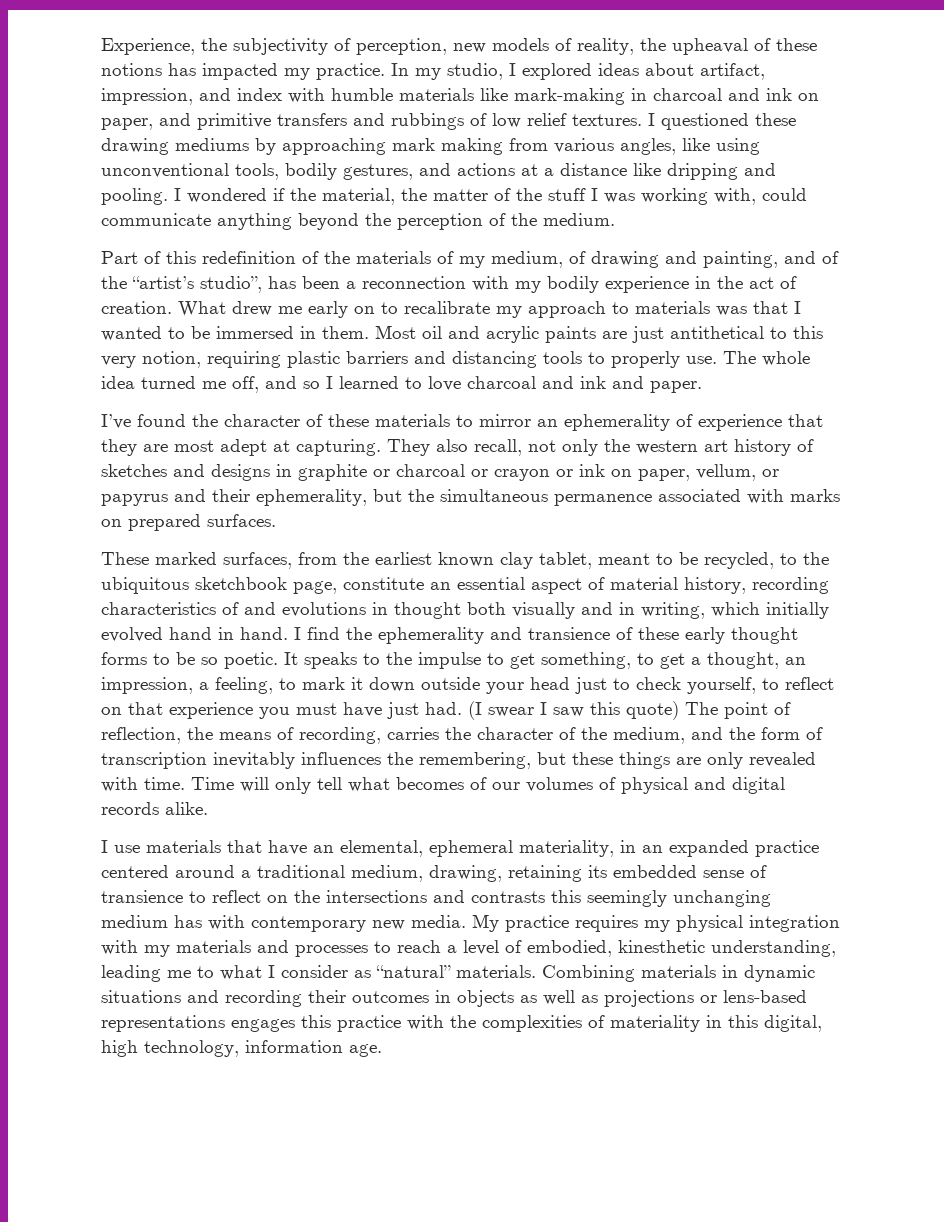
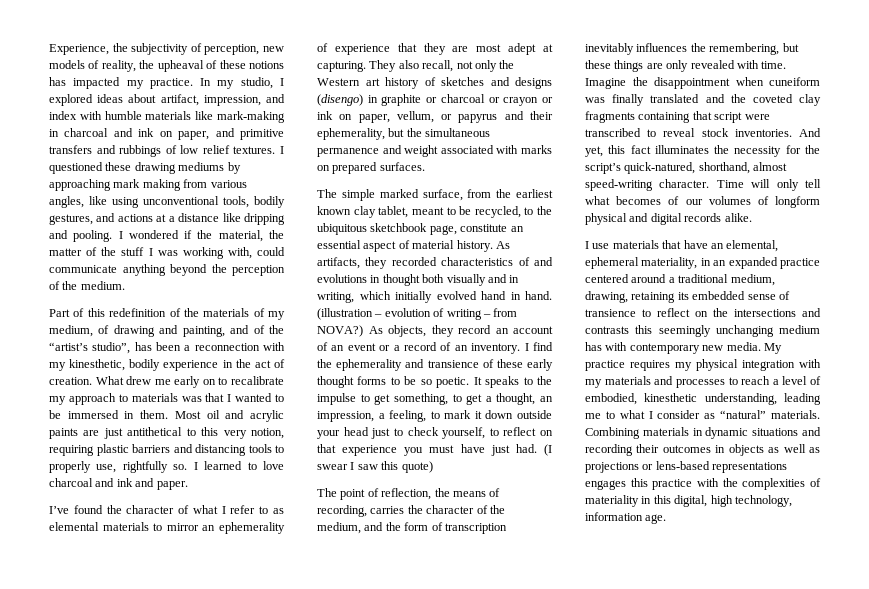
(541, 287) none -> [69,359,126,371] kinesthetic,
[686,351,810,366] [101,376,320,393] use. The whole idea turned me off, and so -> [96,461,188,473] use, rightfully so.
[328,414,369,427] these -> [192,505,284,514] [49,522,99,531] what I refer to as elemental
[636,440,698,454] western -> [317,78,360,86] Western
(270, 472) none -> [317,94,363,106] (disengo)
(652, 500) none -> [382,145,439,157] and weight
[101,552,292,569] These marked surfaces, -> [317,189,463,201] The simple marked surface,
[684,577,829,594] history, recording -> [456,240,510,252] [317,257,437,269] history. As artifacts, they recorded
(288, 633) none -> [317,308,518,320] [317,325,553,337] [317,342,521,354] (illustration – evolution of writing – from NOVA?) As objects, they record an account of an event or a record of an inventory.
(679, 710) none -> (433, 467) //
(185, 783) none -> [585,77,820,89] [585,94,821,106] [585,111,770,123] [585,128,821,137] [585,145,820,157] [585,162,788,174] [585,179,710,191] Imagine the disappointment when cuneiform was finally translated and the coveted clay fragments containing that script were transcribed to reveal stock inventories. And yet, this fact illuminates the necessity for the script’s quick-natured, shorthand, almost speed-writing character.
(616, 783) none -> [775,196,820,208] longform

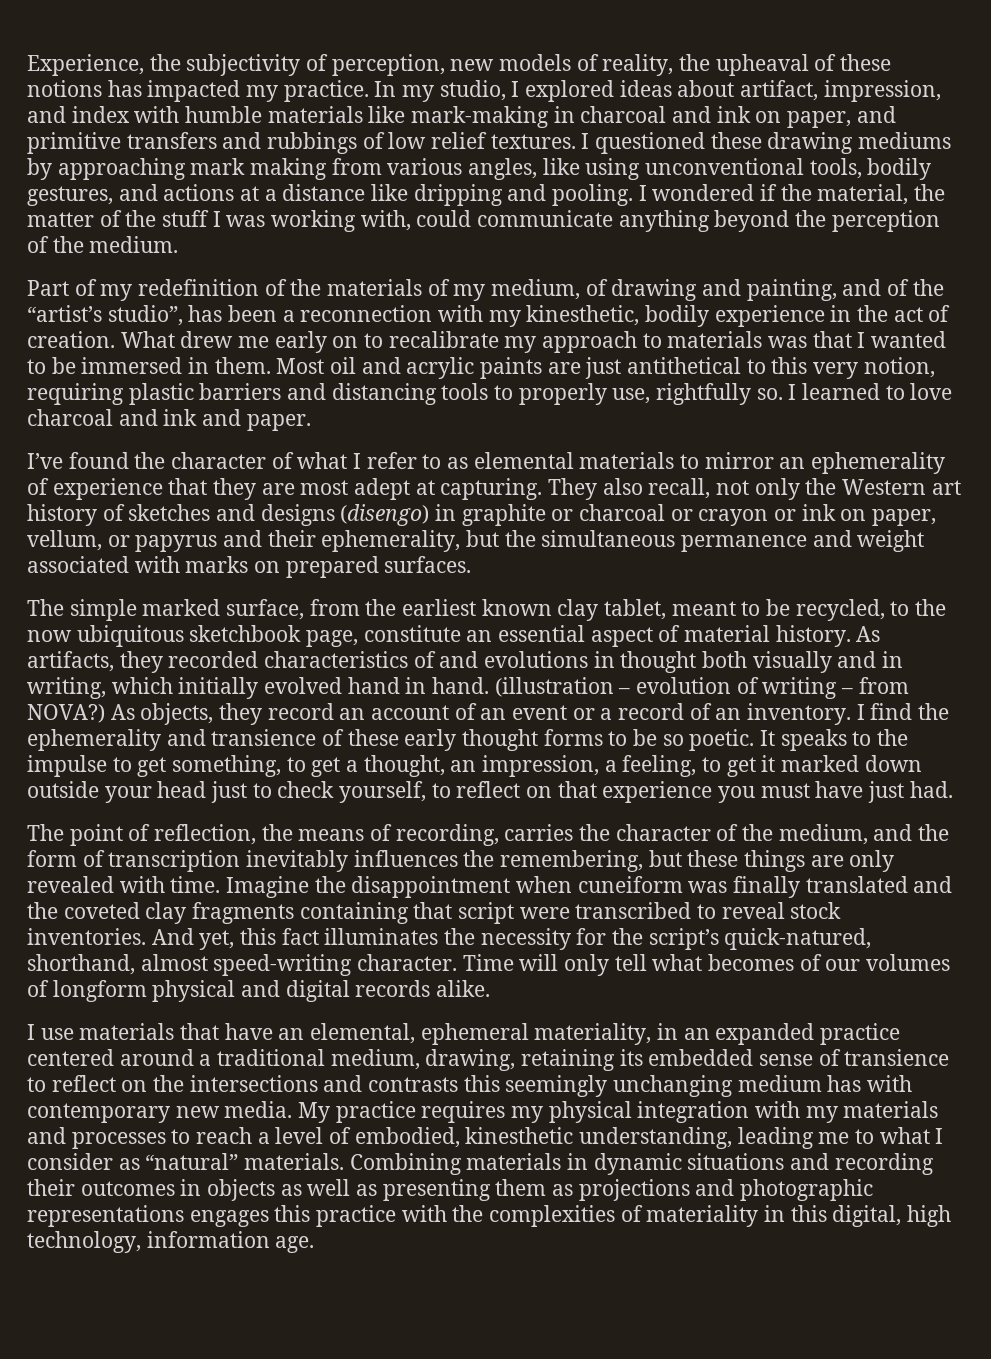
[87,308,105,317] this -> [100,284,133,301] my
(552, 210) none -> [27,630,72,642] now
[444,410,482,419] mark it -> [726,755,860,777] get it marked
[544,444,552,456] [317,461,433,473] (I swear I saw this quote) -> (953, 789) none
[585,461,710,473] projections or lens-based -> [382,1179,874,1201] presenting them as projections and photographic

